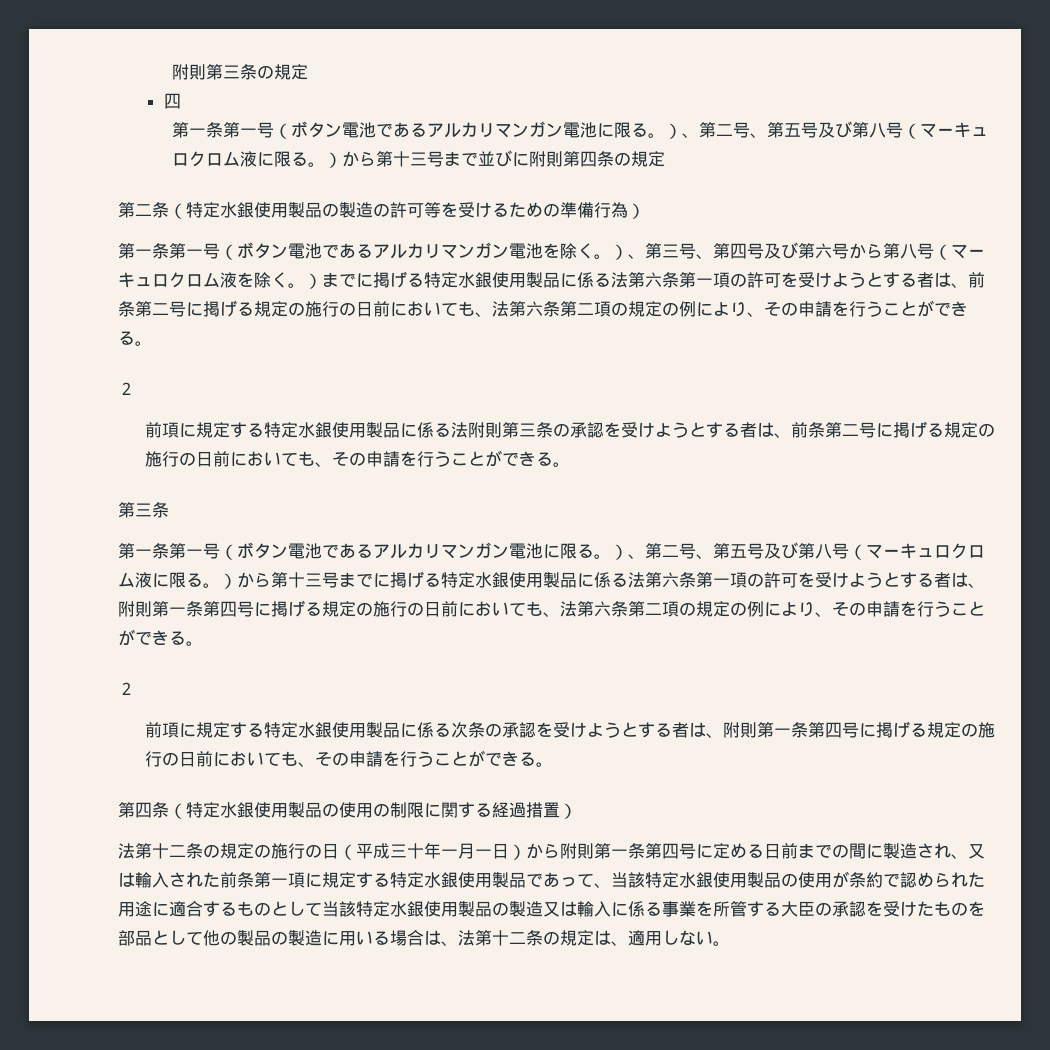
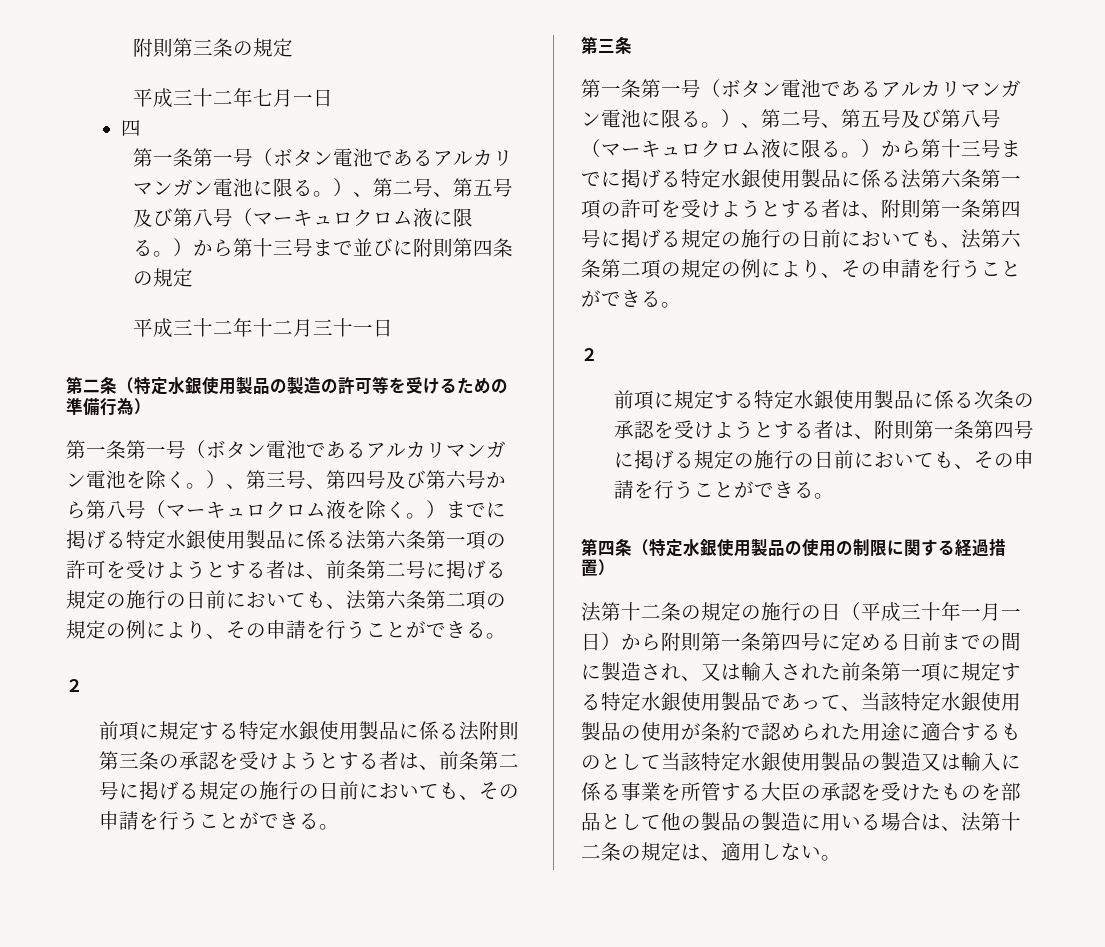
(308, 72) none -> [132,88,333,108] // 平成三十二年七月一日
(665, 159) none -> [132,318,393,338] // 平成三十二年十二月三十一日

